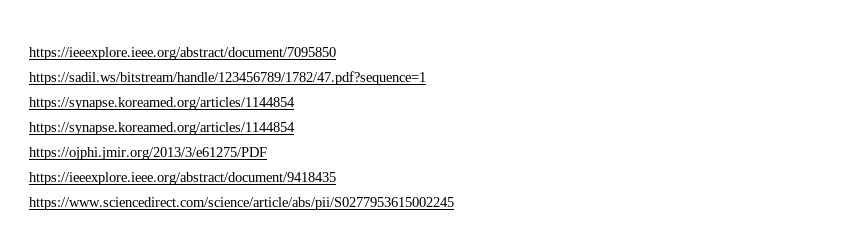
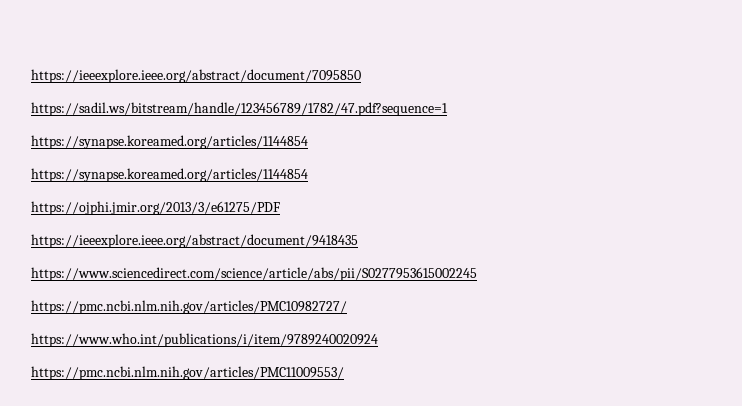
(454, 203) none -> [31,300,347,314] [31,333,378,347] [31,366,344,380] // https://pmc.ncbi.nlm.nih.gov/articles/PMC10982727/ // https://www.who.int/publications/i/item/9789240020924 // https://pmc.ncbi.nlm.nih.gov/articles/PMC11009553/

